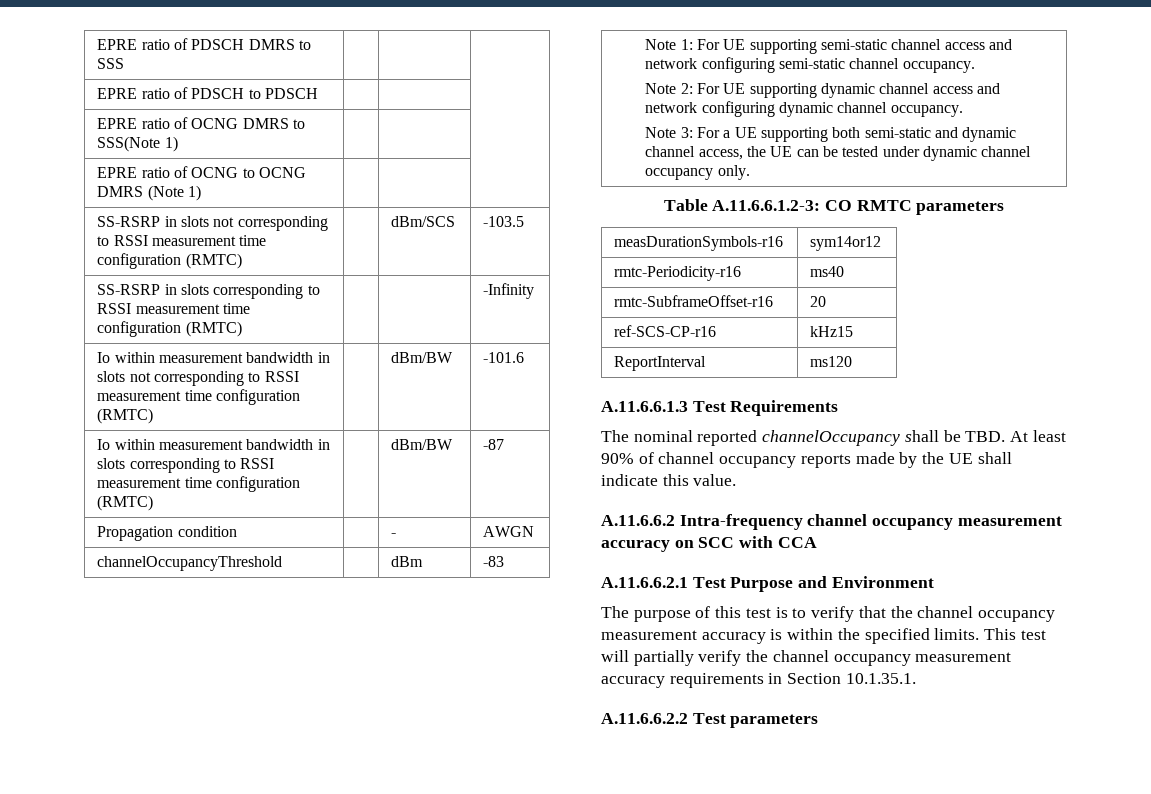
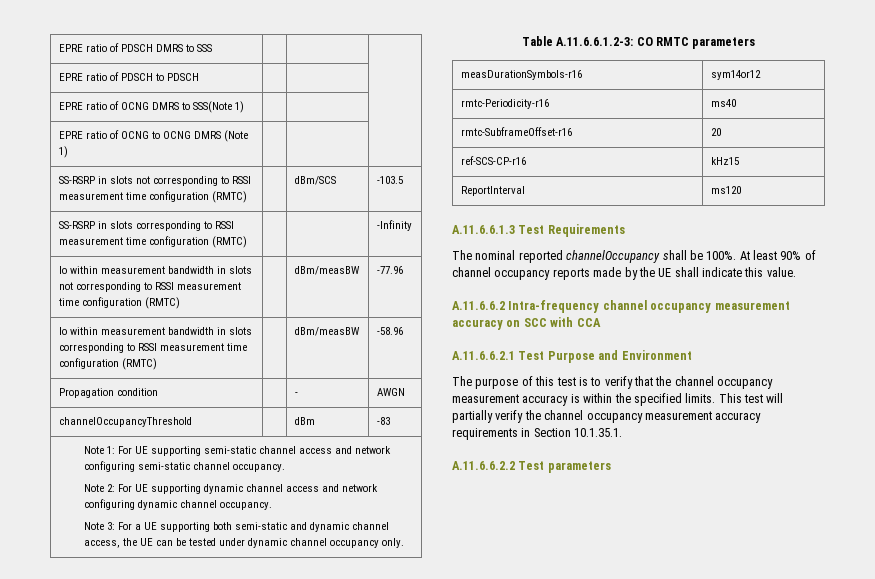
[391,352,454,363] [483,352,525,363] dBm/BW | -101.6 -> [294,266,360,275] [376,266,403,274] dBm/measBW | -77.96
[391,439,454,450] [483,439,505,450] dBm/BW | -87 -> [294,327,360,336] [376,327,403,335] dBm/measBW | -58.96
[965,431,1006,442] TBD. -> [706,251,737,260] 100%.

